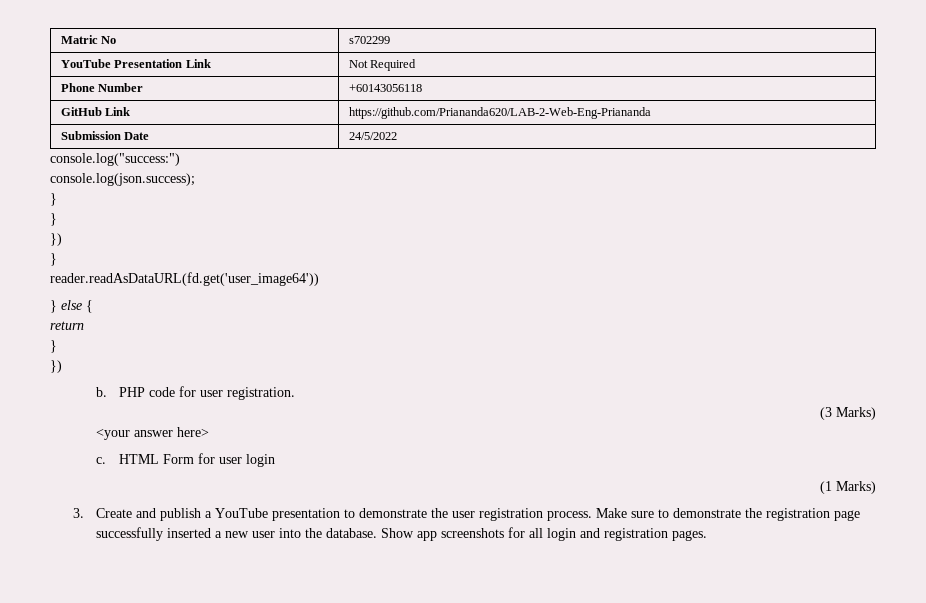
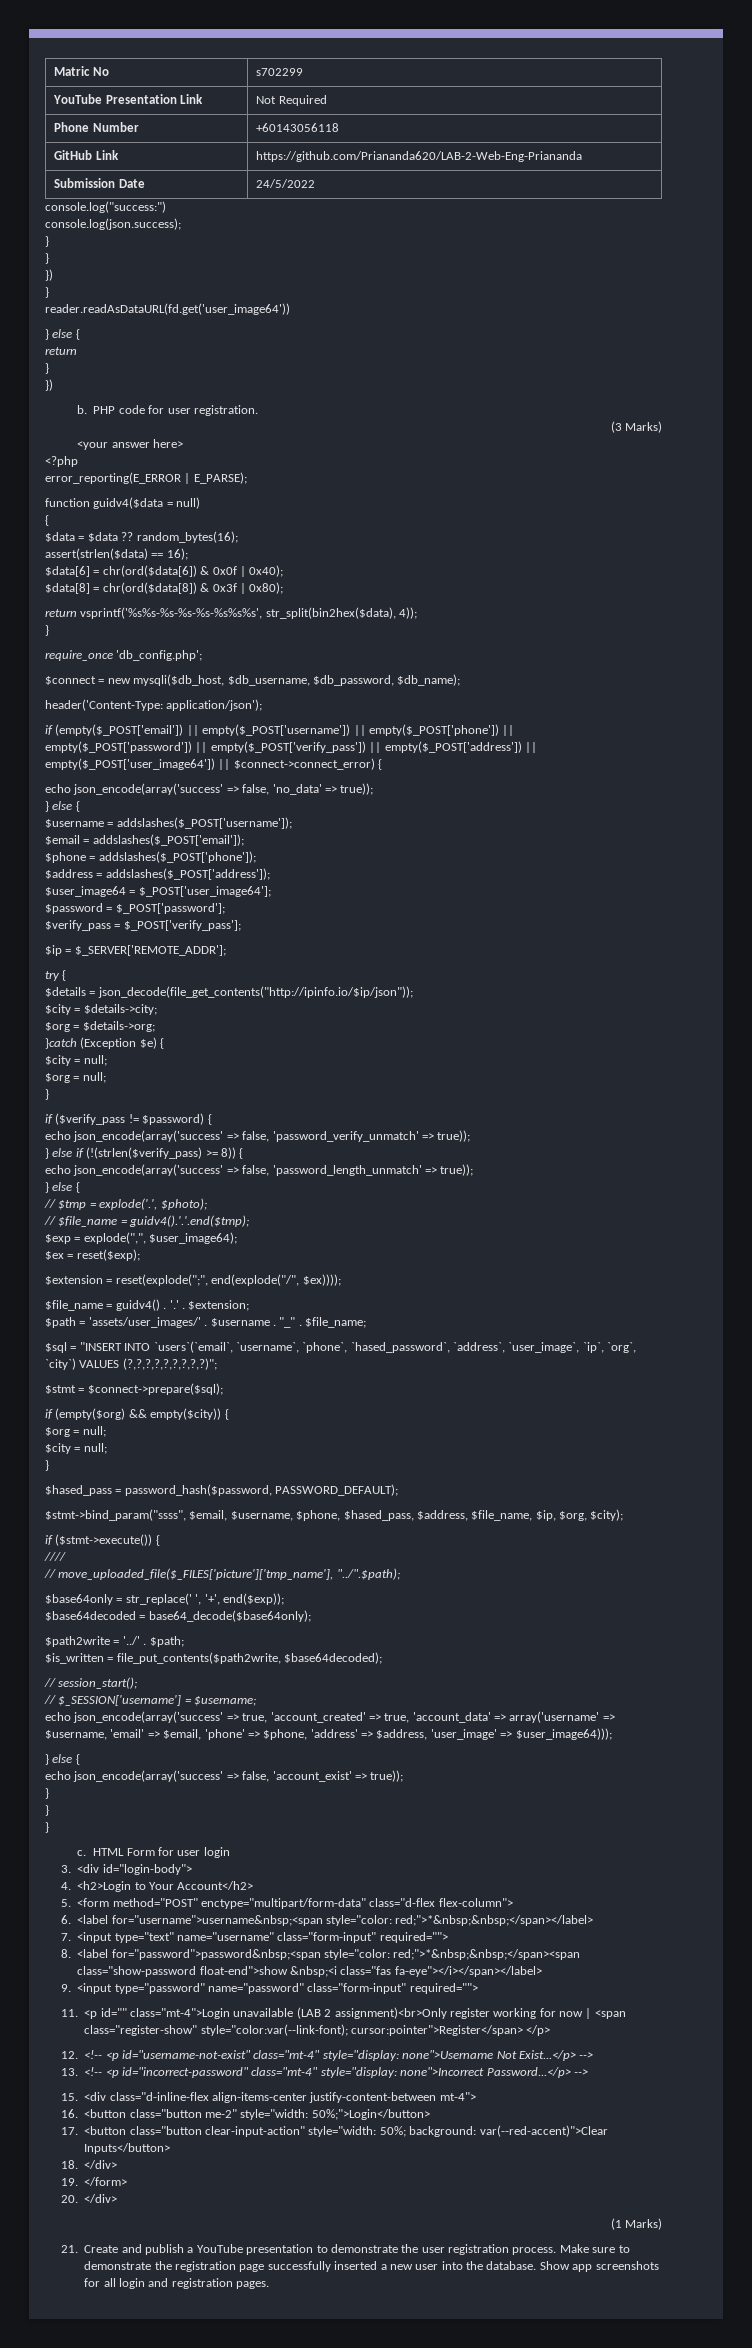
(209, 432) none -> [45,456,78,467] [45,472,247,484] [45,497,201,509] [45,515,49,526] [45,531,238,543] [45,548,188,560] [45,565,284,577] [45,582,284,594] [45,607,418,619] [45,625,49,636] [45,650,203,661] [45,674,461,686] [45,699,263,711] [45,724,515,736] [45,741,537,753] [45,758,383,770] [45,783,374,795] [45,801,80,812] [45,817,292,829] [45,834,244,846] [45,851,256,863] [45,868,270,880] [45,886,271,897] [45,903,225,914] [45,920,241,931] [45,945,226,956] [45,970,67,981] [45,986,413,998] [45,1004,157,1015] [45,1021,155,1032] [45,1037,165,1049] [45,1055,107,1066] [45,1072,106,1083] [45,1089,49,1100] [45,1113,212,1125] [45,1130,471,1142] [45,1147,244,1159] [45,1164,474,1176] [45,1182,80,1193] [44,1198,207,1210] [44,1215,250,1227] [45,1232,238,1244] [45,1249,140,1261] [45,1274,341,1286] [45,1299,250,1311] [45,1317,366,1328] [45,1341,637,1353] [45,1358,217,1370] [45,1383,223,1395] [45,1408,229,1420] [45,1426,106,1437] [45,1443,107,1454] [45,1460,49,1471] [45,1484,399,1496] [45,1509,624,1521] [45,1534,160,1546] [44,1552,66,1561] [44,1568,400,1580] [45,1593,284,1605] [45,1610,311,1622] [45,1636,184,1647] [45,1652,383,1664] [44,1677,138,1689] [44,1695,257,1706] [45,1711,615,1723] [45,1728,612,1740] [45,1754,80,1765] [45,1770,404,1782] [45,1788,49,1799] [45,1805,49,1816] [45,1822,49,1833] // <?php // error_reporting(E_ERROR | E_PARSE); // function guidv4($data = null) // { // $data = $data ?? random_bytes(16); // assert(strlen($data) == 16); // $data[6] = chr(ord($data[6]) & 0x0f | 0x40); // $data[8] = chr(ord($data[8]) & 0x3f | 0x80); // return vsprintf('%s%s-%s-%s-%s-%s%s%s', str_split(bin2hex($data), 4)); // } // require_once 'db_config.php'; // $connect = new mysqli($db_host, $db_username, $db_password, $db_name); // header('Content-Type: application/json'); // if (empty($_POST['email']) || empty($_POST['username']) || empty($_POST['phone']) || empty($_POST['password']) || empty($_POST['verify_pass']) || empty($_POST['address']) || empty($_POST['user_image64']) || $connect->connect_error) { // echo json_encode(array('success' => false, 'no_data' => true)); // } else { // $username = addslashes($_POST['username']); // $email = addslashes($_POST['email']); // $phone = addslashes($_POST['phone']); // $address = addslashes($_POST['address']); // $user_image64 = $_POST['user_image64']; // $password = $_POST['password']; // $verify_pass = $_POST['verify_pass']; // $ip = $_SERVER['REMOTE_ADDR']; // try { // $details = json_decode(file_get_contents("http://ipinfo.io/$ip/json")); // $city = $details->city; // $org = $details->org; // }catch (Exception $e) { // $city = null; // $org = null; // } // if ($verify_pass != $password) { // echo json_encode(array('success' => false, 'password_verify_unmatch' => true)); // } else if (!(strlen($verify_pass) >= 8)) { // echo json_encode(array('success' => false, 'password_length_unmatch' => true)); // } else { // // $tmp = explode('.', $photo); // // $file_name = guidv4().'.'.end($tmp); // $exp = explode(",", $user_image64); // $ex = reset($exp); // $extension = reset(explode(";", end(explode("/", $ex)))); // $file_name = guidv4() . '.' . $extension; // $path = 'assets/user_images/' . $username . "_" . $file_name; // $sql = "INSERT INTO `users`(`email`, `username`, `phone`, `hased_password`, `address`, `user_image`, `ip`, `org`, `city`) VALUES (?,?,?,?,?,?,?,?,?)"; // $stmt = $connect->prepare($sql); // if (empty($org) && empty($city)) { // $org = null; // $city = null; // } // $hased_pass = password_hash($password, PASSWORD_DEFAULT); // $stmt->bind_param("ssss", $email, $username, $phone, $hased_pass, $address, $file_name, $ip, $org, $city); // if ($stmt->execute()) { // //// // // move_uploaded_file($_FILES['picture']['tmp_name'], "../".$path); // $base64only = str_replace(' ', '+', end($exp)); // $base64decoded = base64_decode($base64only); // $path2write = '../' . $path; // $is_written = file_put_contents($path2write, $base64decoded); // // session_start(); // // $_SESSION['username'] = $username; // echo json_encode(array('success' => true, 'account_created' => true, 'account_data' => array('username' => $username, 'email' => $email, 'phone' => $phone, 'address' => $address, 'user_image' => $user_image64))); // } else { // echo json_encode(array('success' => false, 'account_exist' => true)); // } // } // }
(275, 460) none -> [61,1864,192,1875] [61,1881,254,1892] [61,1898,513,1909] [61,1915,594,1926] [61,1932,448,1943] [61,1949,581,1960] [77,1966,542,1977] [61,1983,478,1994] [61,2007,626,2019] [84,2024,551,2036] [61,2050,594,2061] [61,2067,588,2078] [61,2092,476,2103] [61,2109,430,2120] [61,2125,608,2137] [84,2143,171,2154] [61,2160,118,2169] [61,2177,128,2186] [61,2194,118,2203] // 3. <div id="login-body"> // 4. <h2>Login to Your Account</h2> // 5. <form method="POST" enctype="multipart/form-data" class="d-flex flex-column"> // 6. <label for="username">username&nbsp;<span style="color: red;">*&nbsp;&nbsp;</span></label> // 7. <input type="text" name="username" class="form-input" required=""> // 8. <label for="password">password&nbsp;<span style="color: red;">*&nbsp;&nbsp;</span><span class="show-password float-end">show &nbsp;<i class="fas fa-eye"></i></span></label> // 9. <input type="password" name="password" class="form-input" required=""> // 11. <p id="" class="mt-4">Login unavailable (LAB 2 assignment)<br>Only register working for now | <span class="register-show" style="color:var(--link-font); cursor:pointer">Register</span> </p> // 12. <!-- <p id="username-not-exist" class="mt-4" style="display: none">Username Not Exist...</p> --> // 13. <!-- <p id="incorrect-password" class="mt-4" style="display: none">Incorrect Password...</p> --> // 15. <div class="d-inline-flex align-items-center justify-content-between mt-4"> // 16. <button class="button me-2" style="width: 50%;">Login</button> // 17. <button class="button clear-input-action" style="width: 50%; background: var(--red-accent)">Clear Inputs</button> // 18. </div> // 19. </form> // 20. </div>
[72,508,84,518] 3. -> [61,2245,79,2253] 21.

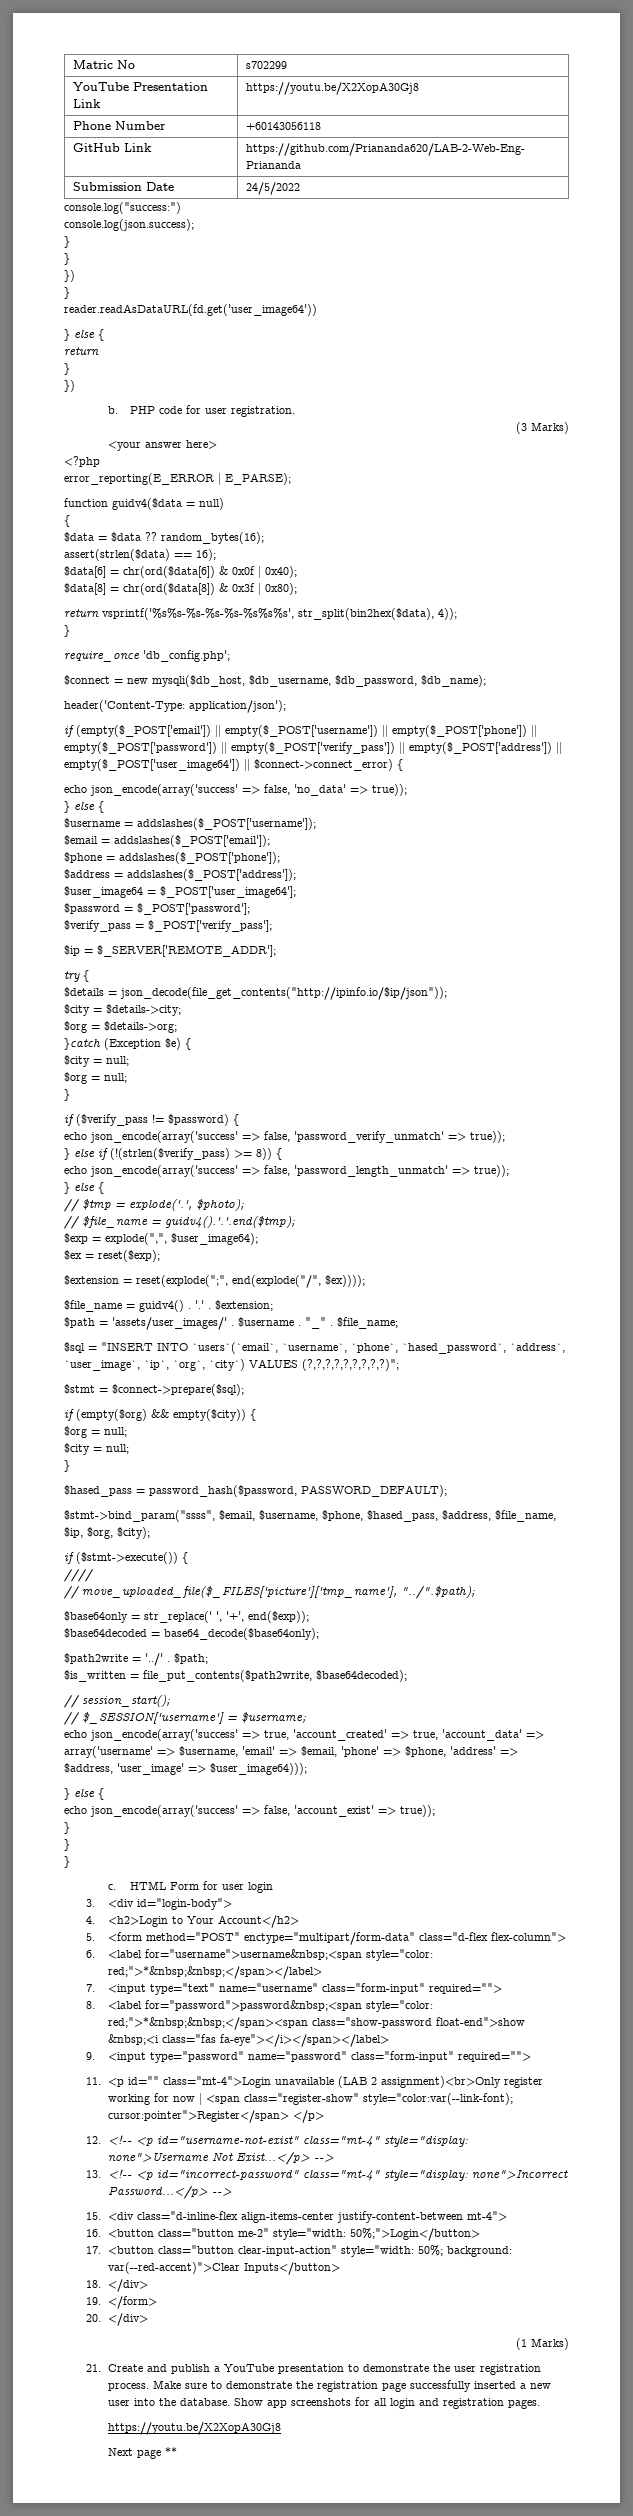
[256,95,327,106] Not Required -> [245,82,419,95] https://youtu.be/X2XopA30Gj8
(270, 2285) none -> [107,2422,281,2435] [107,2447,177,2459] // https://youtu.be/X2XopA30Gj8 // Next page **

